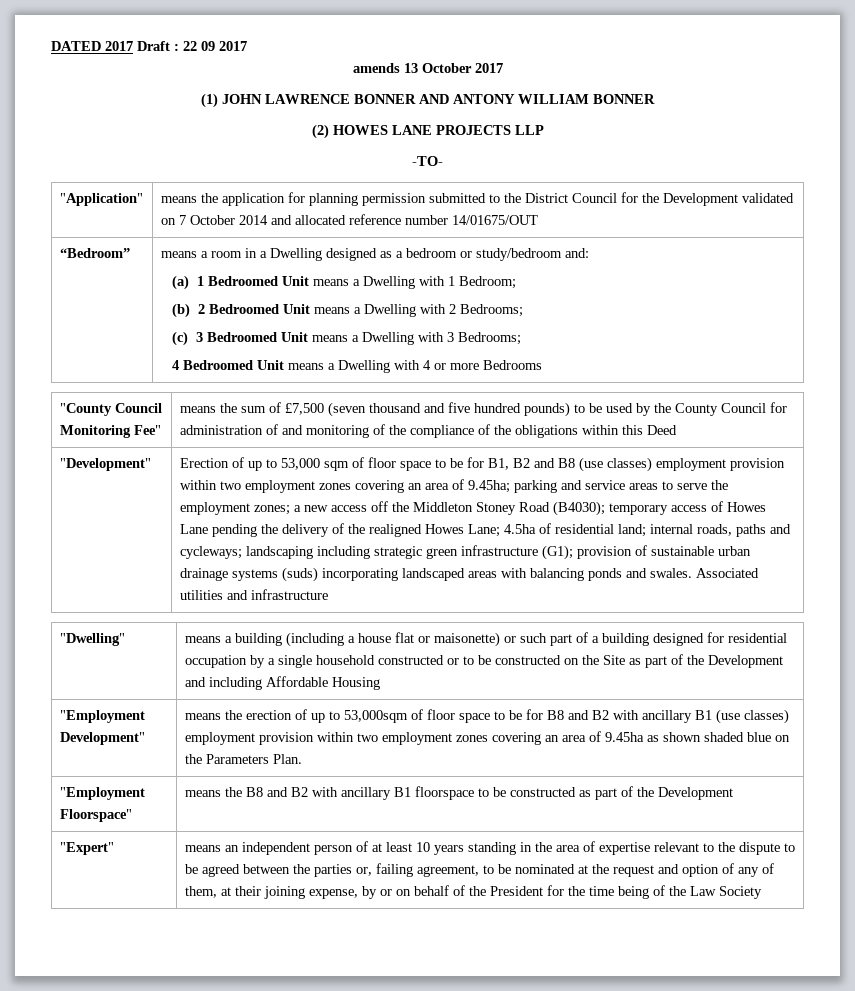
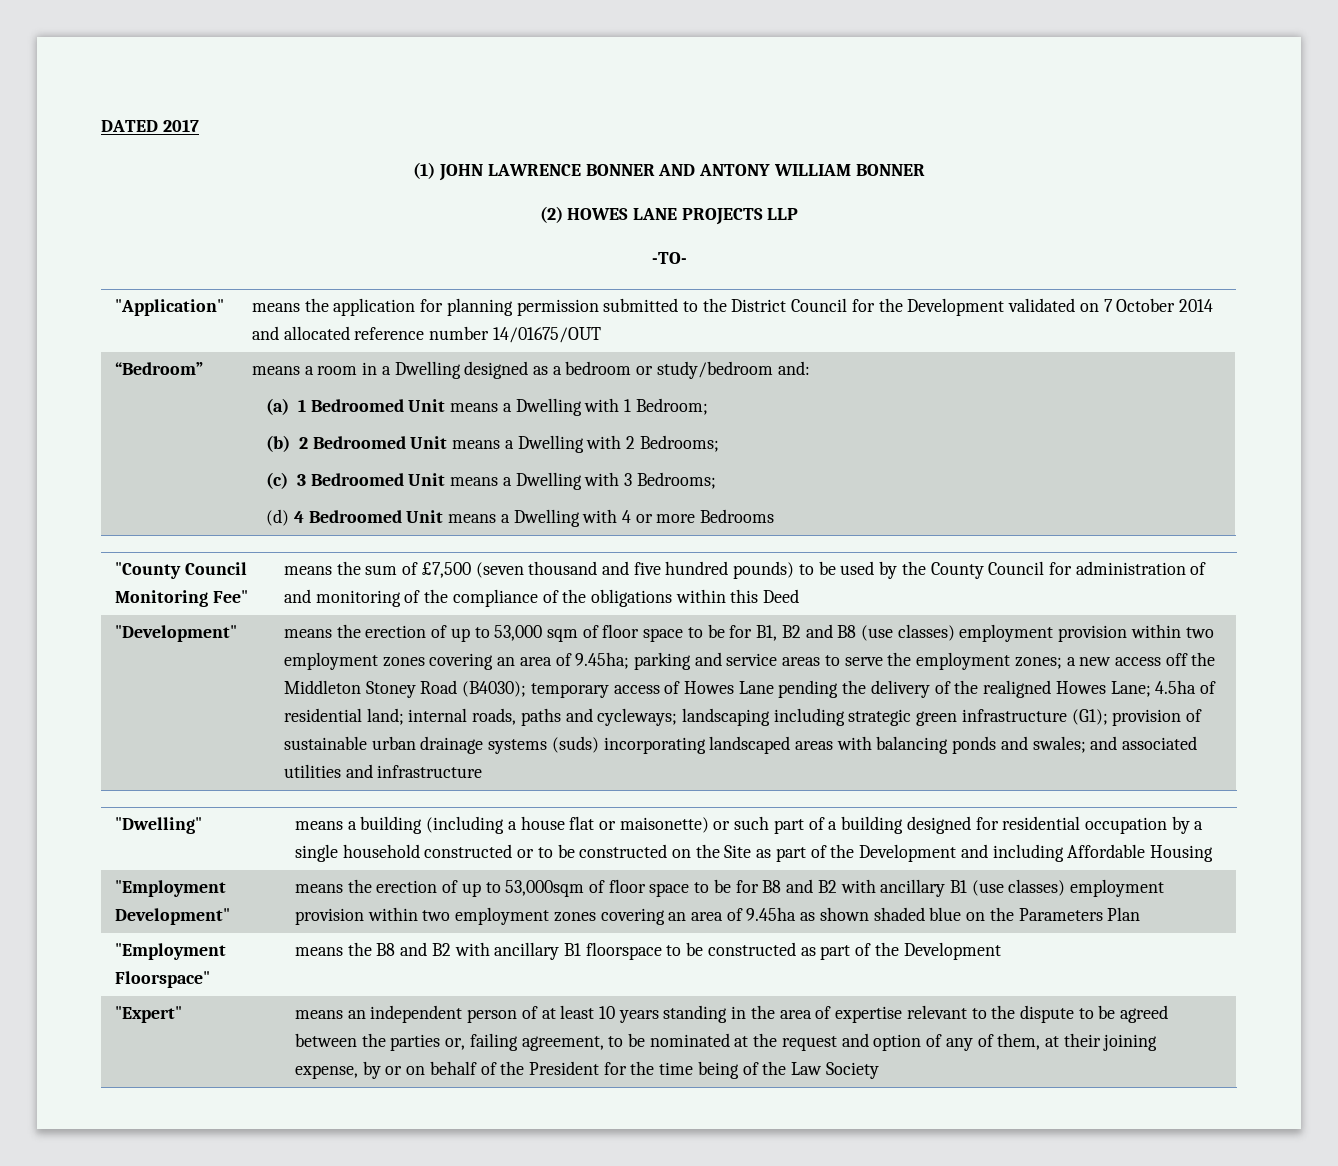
[137,41,247,51] [352,63,503,73] Draft : 22 09 2017 // amends 13 October 2017 -> (199, 125) none
(521, 338) none -> [266,509,290,526] (d)
[179,458,229,468] Erection -> [283,624,427,638] means the erection
[649,568,759,578] swales. Associated -> [1032,736,1198,753] swales; and associated
[272,754,302,764] Plan. -> [1107,907,1141,921] Plan

